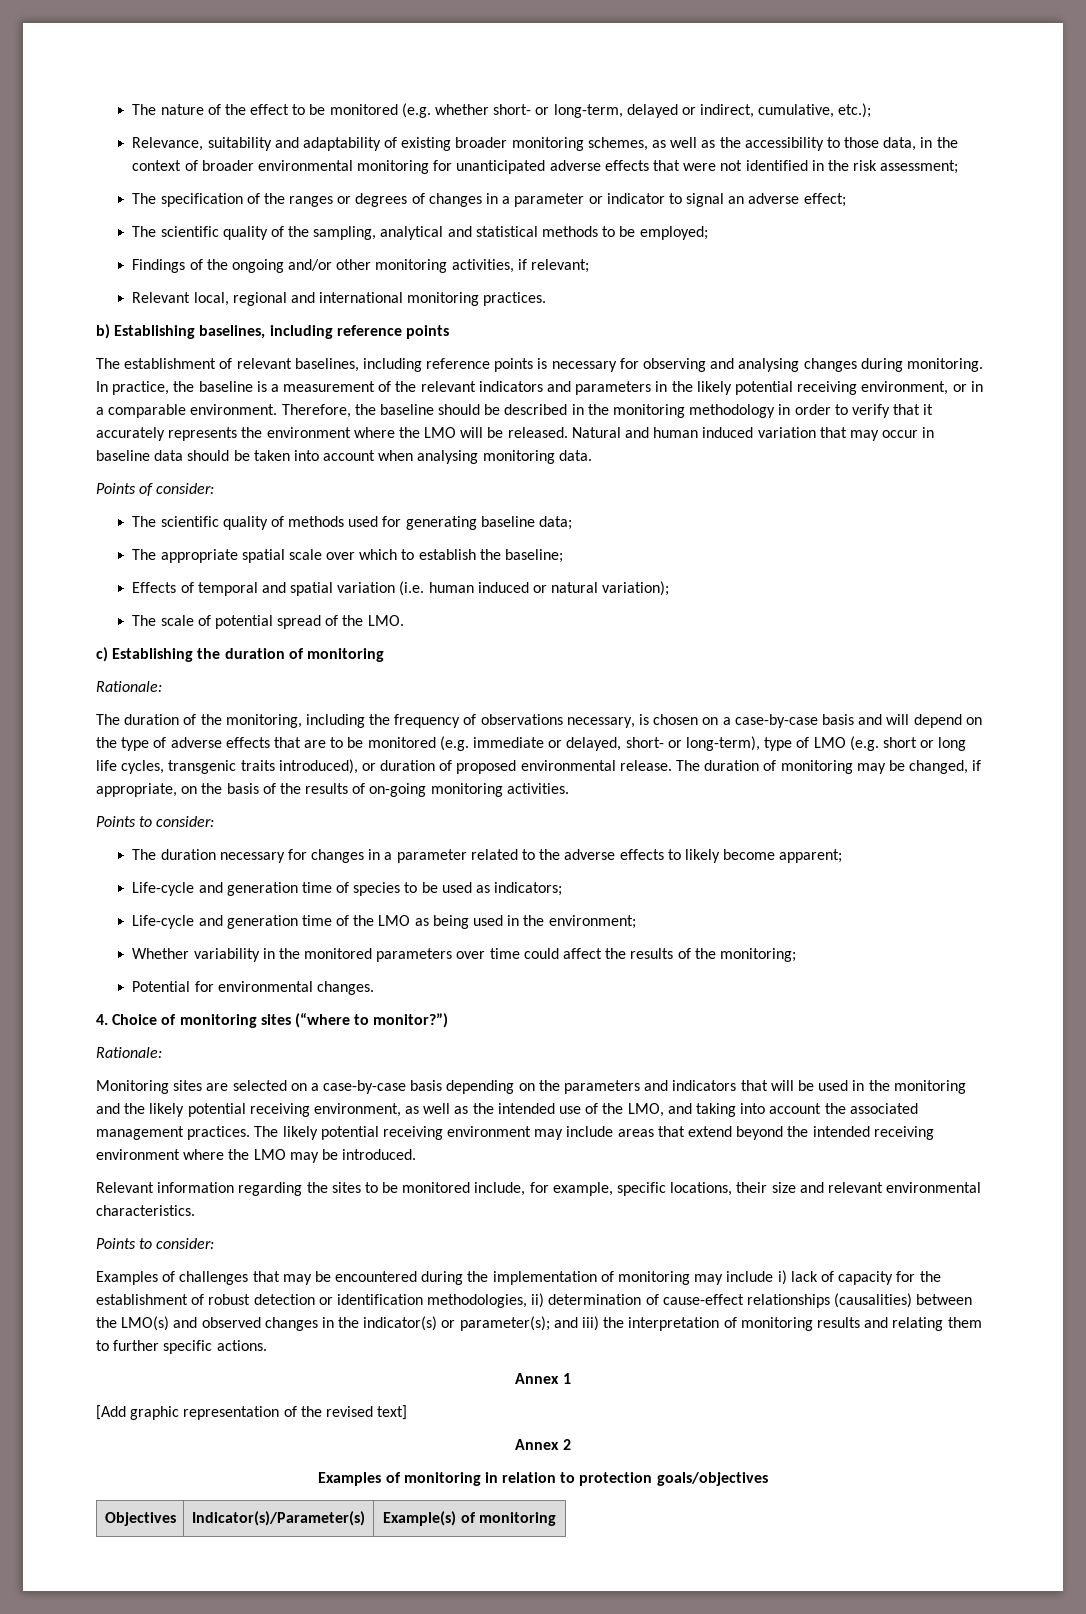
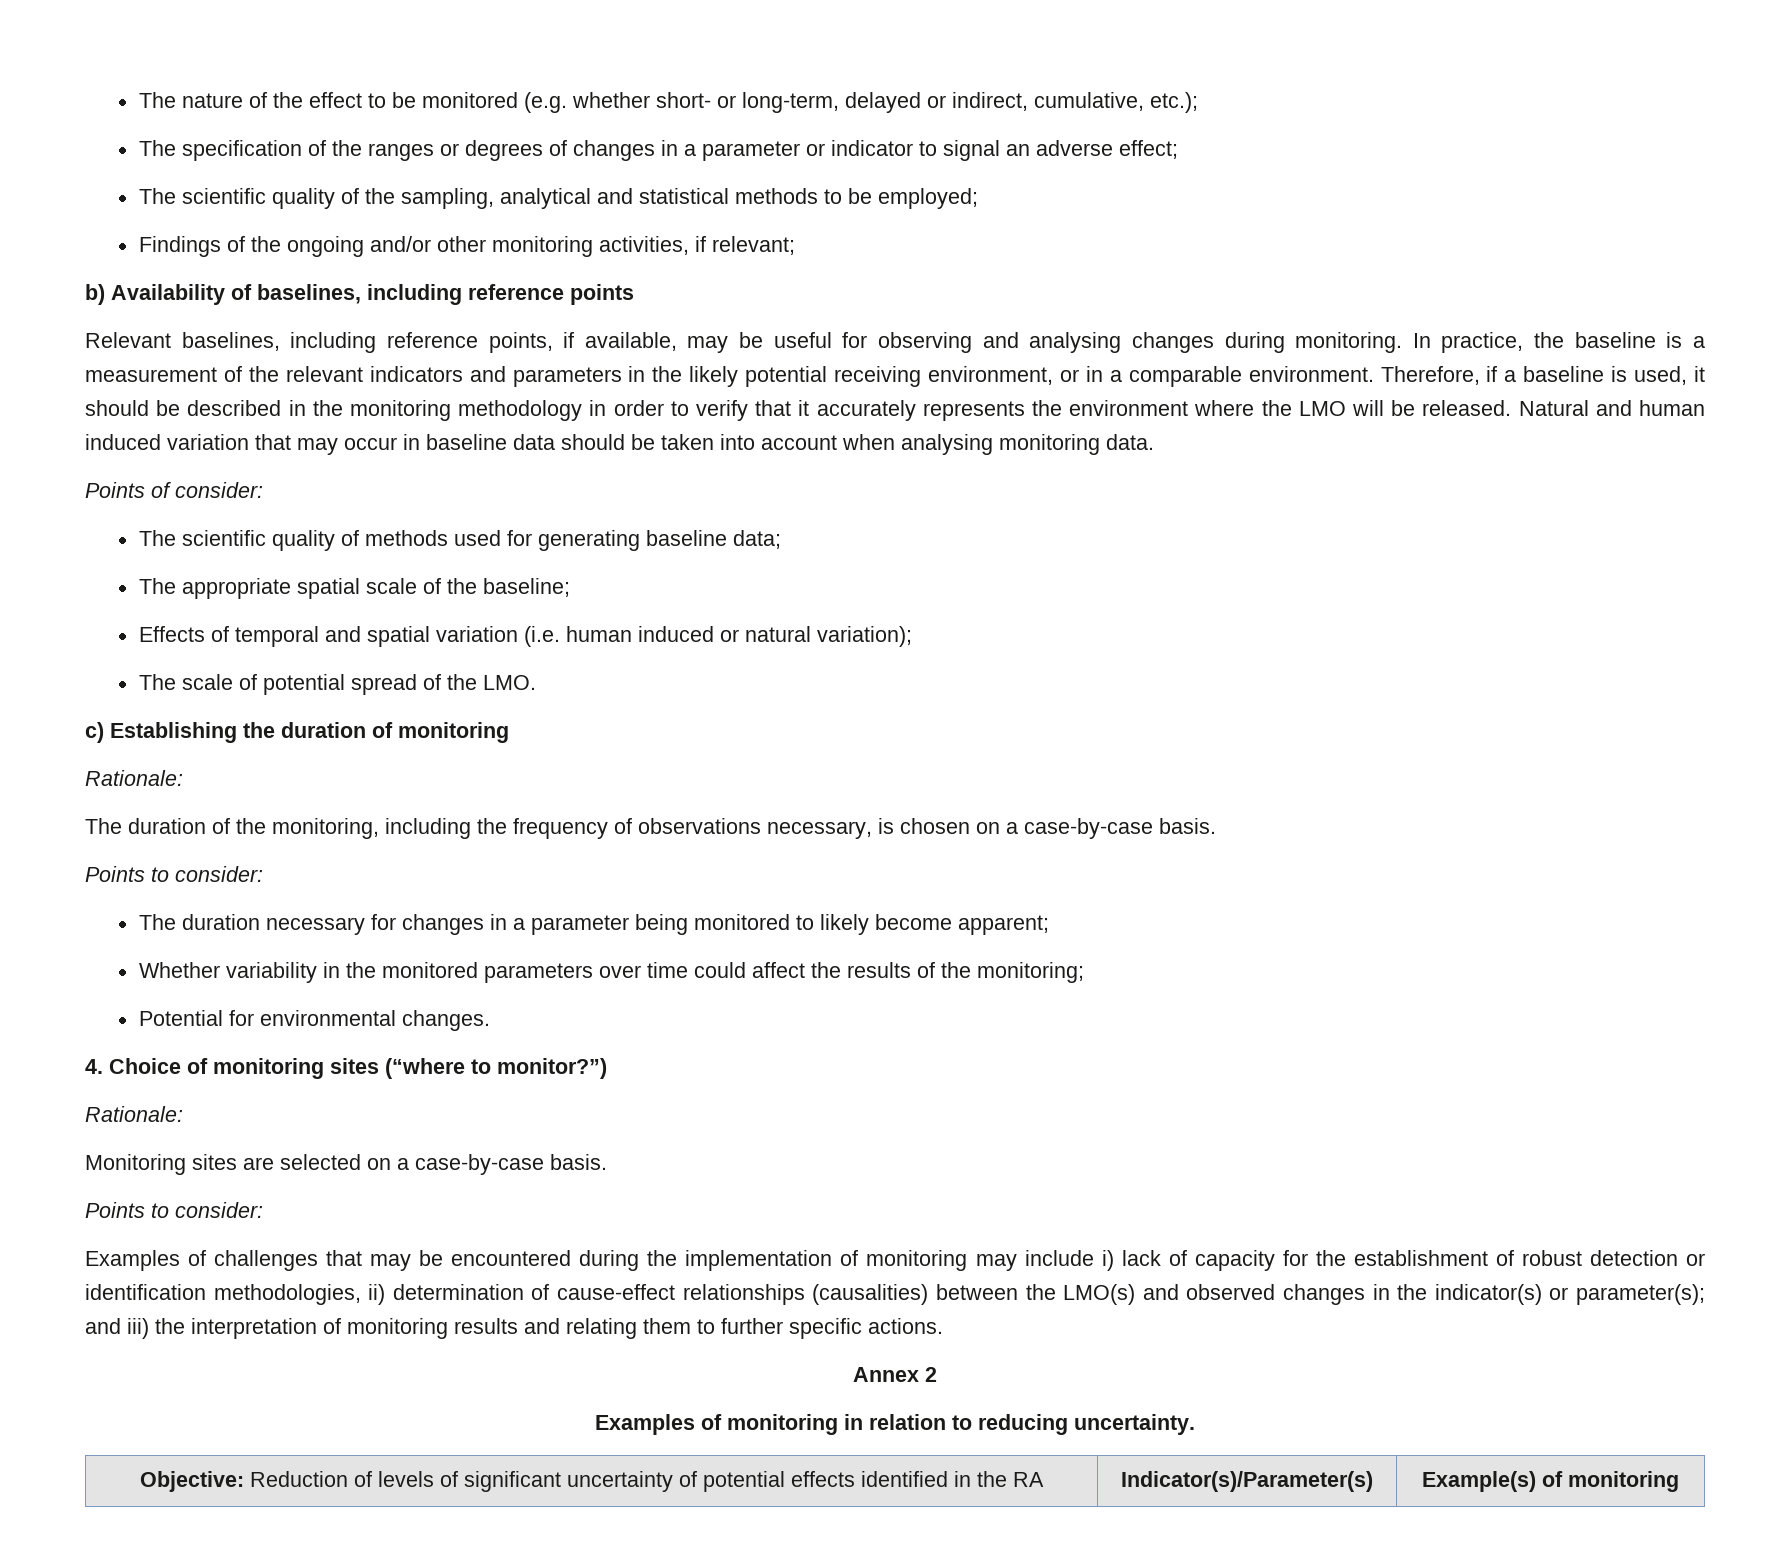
[132,137,958,151] [132,160,959,174] // Relevance, suitability and adaptability of existing broader monitoring schemes, as well as the accessibility to those data, in the context of broader environmental monitoring for unanticipated adverse effects that were not identified in the risk assessment; -> (1198, 102) none
[132,292,547,306] // Relevant local, regional and international monitoring practices. -> (795, 245) none
[114,325,196,339] Establishing -> [111,284,252,305] Availability of
[96,358,617,372] The establishment of relevant baselines, including reference points is necessary -> [85,332,832,353] Relevant baselines, including reference points, if available, may be useful
[354,404,434,415] the baseline -> [1486,366,1706,385] if a baseline is used, it
[326,549,476,560] over which to establish -> [422,578,441,594] of
[821,714,982,728] [96,736,967,751] [96,759,982,774] [96,783,569,797] basis and will depend on the type of adverse effects that are to be monitored (e.g. immediate or delayed, short- or long-term), type of LMO (e.g. short or long life cycles, transgenic traits introduced), or duration of proposed environmental release. The duration of monitoring may be changed, if appropriate, on the basis of the results of on-going monitoring activities. -> [1159,818,1216,834] basis.
[470,849,664,860] related to the adverse effects -> [634,914,790,935] being monitored
[132,882,563,896] [132,915,636,929] // Life-cycle and generation time of species to be used as indicators; // Life-cycle and generation time of the LMO as being used in the environment; -> (1049, 925) none
[410,1080,966,1094] [96,1103,918,1117] [96,1126,934,1140] [96,1149,417,1163] [96,1182,982,1196] [96,1205,195,1216] basis depending on the parameters and indicators that will be used in the monitoring and the likely potential receiving environment, as well as the intended use of the LMO, and taking into account the associated management practices. The likely potential receiving environment may include areas that extend beyond the intended receiving environment where the LMO may be introduced. // Relevant information regarding the sites to be monitored include, for example, specific locations, their size and relevant environmental characteristics. -> [550,1154,607,1170] basis.
[515,1373,571,1384] [96,1405,408,1420] // Annex 1 // [Add graphic representation of the revised text] -> (943, 1326) none
[579,1472,768,1486] [104,1512,176,1526] protection goals/objectives // Objectives -> [978,1414,1195,1435] [140,1471,1044,1492] reducing uncertainty. // Objective: Reduction of levels of significant uncertainty of potential effects identified in the RA

